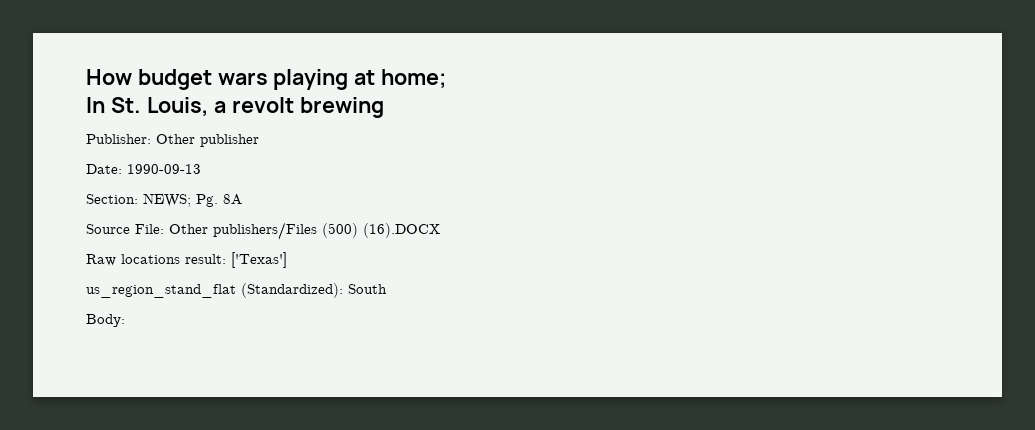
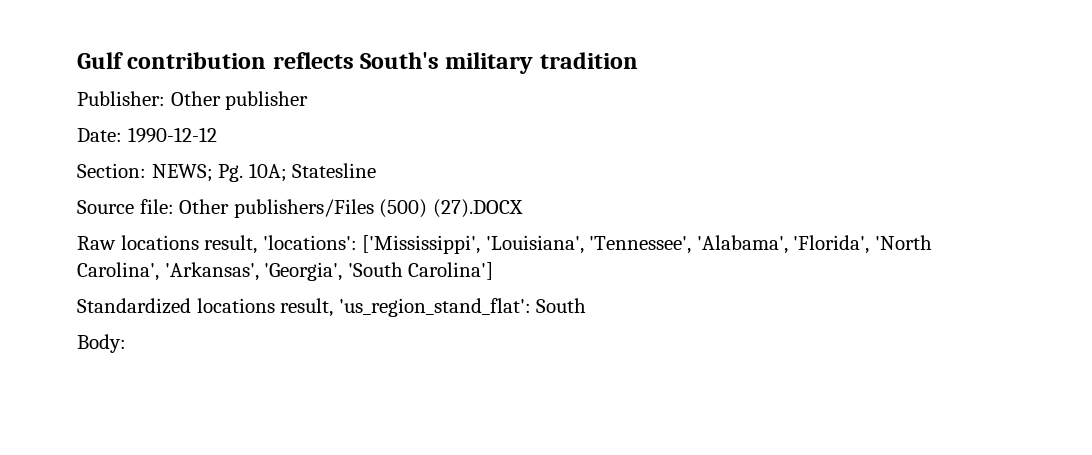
[86,69,447,90] [86,97,385,118] How budget wars playing at home; // In St. Louis, a revolt brewing -> [77,52,638,74] Gulf contribution reflects South's military tradition
[127,164,201,174] 1990-09-13 -> [127,127,217,143] 1990-12-12
[223,194,242,205] 8A -> [248,163,377,182] 10A; Statesline
[135,224,164,234] File: -> [139,199,174,214] file:
[363,223,440,238] (16).DOCX -> [432,199,523,218] (27).DOCX
[185,252,287,268] [86,283,343,298] result: ['Texas'] // us_region_stand_flat (Standardized): -> [204,235,932,254] [77,262,494,281] [77,298,531,317] result, 'locations': ['Mississippi', 'Louisiana', 'Tennessee', 'Alabama', 'Florida', 'North Carolina', 'Arkansas', 'Georgia', 'South Carolina'] // Standardized locations result, 'us_region_stand_flat':

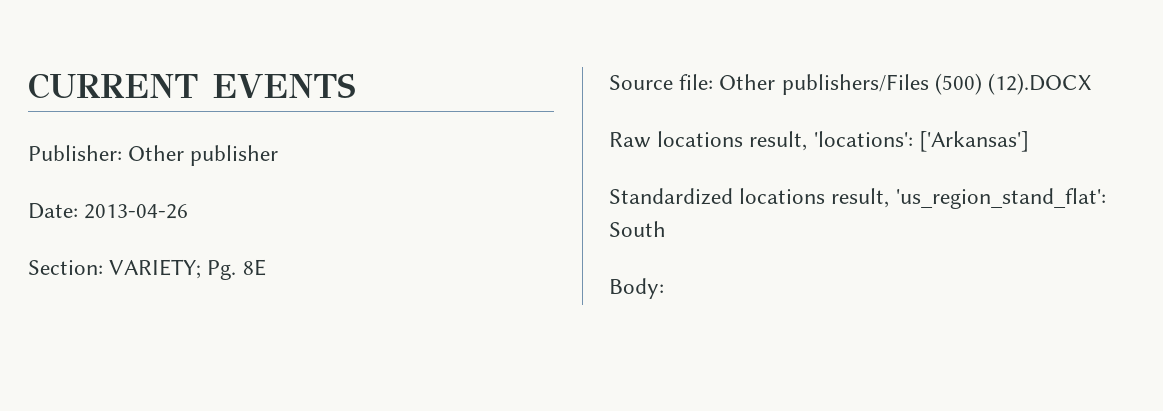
[77,52,638,74] Gulf contribution reflects South's military tradition -> [28,73,356,99] CURRENT EVENTS
[127,127,217,143] 1990-12-12 -> [84,204,189,219] 2013-04-26
[151,163,377,182] NEWS; Pg. 10A; Statesline -> [109,259,266,280] VARIETY; Pg. 8E
[432,199,523,218] (27).DOCX -> [988,73,1092,95] (12).DOCX
[362,235,932,254] [77,262,494,281] ['Mississippi', 'Louisiana', 'Tennessee', 'Alabama', 'Florida', 'North Carolina', 'Arkansas', 'Georgia', 'South Carolina'] -> [918,131,1029,152] ['Arkansas']

